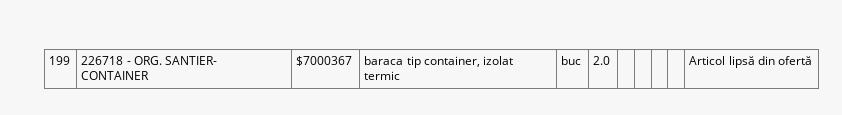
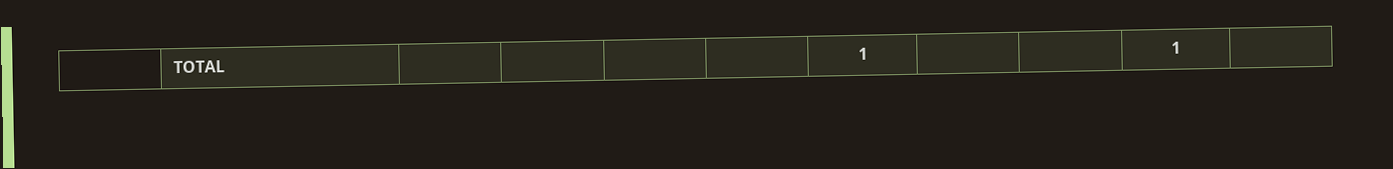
[49,56,71,65] [81,56,217,65] [81,71,150,80] [296,56,353,66] [364,56,513,68] [364,71,401,80] [561,56,582,65] [593,56,611,65] [689,56,812,68] 199 | 226718 - ORG. SANTIER- CONTAINER | $7000367 | baraca tip container, izolat termic | buc | 2.0 | | | | | Articol lipsă din ofertă -> [172,60,225,74] [857,47,868,60] [1171,41,1181,54] | TOTAL | | | | | 1 | | | 1 |

